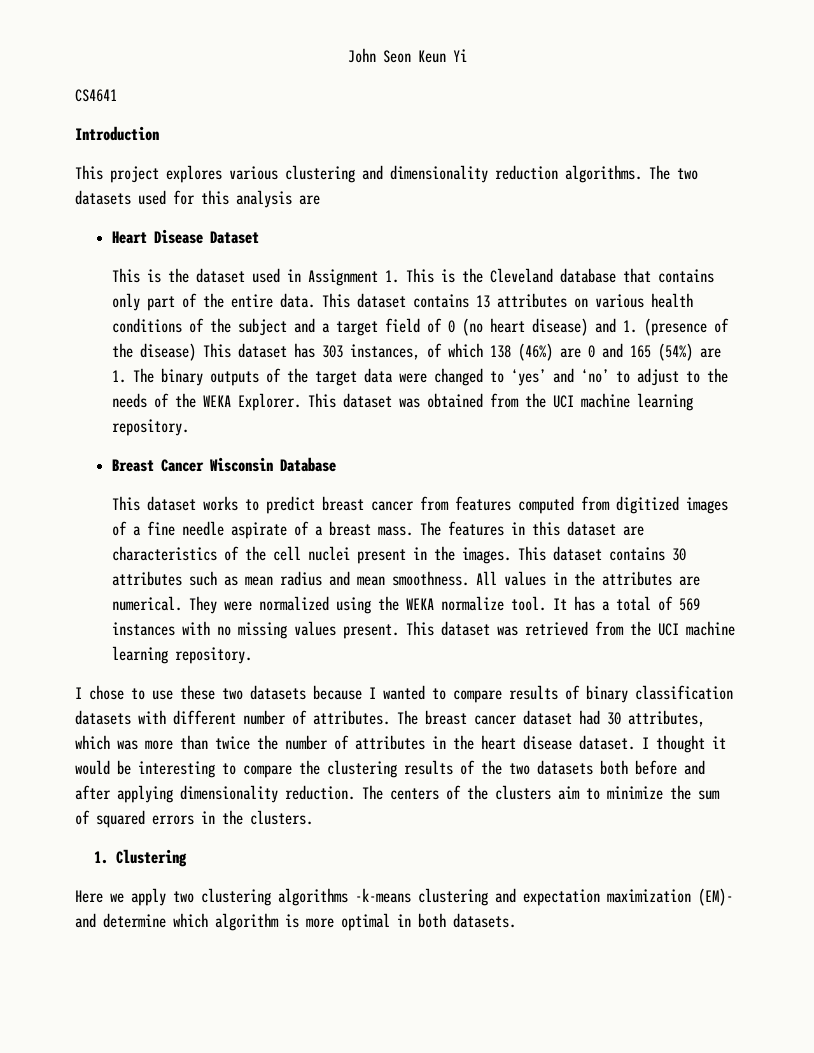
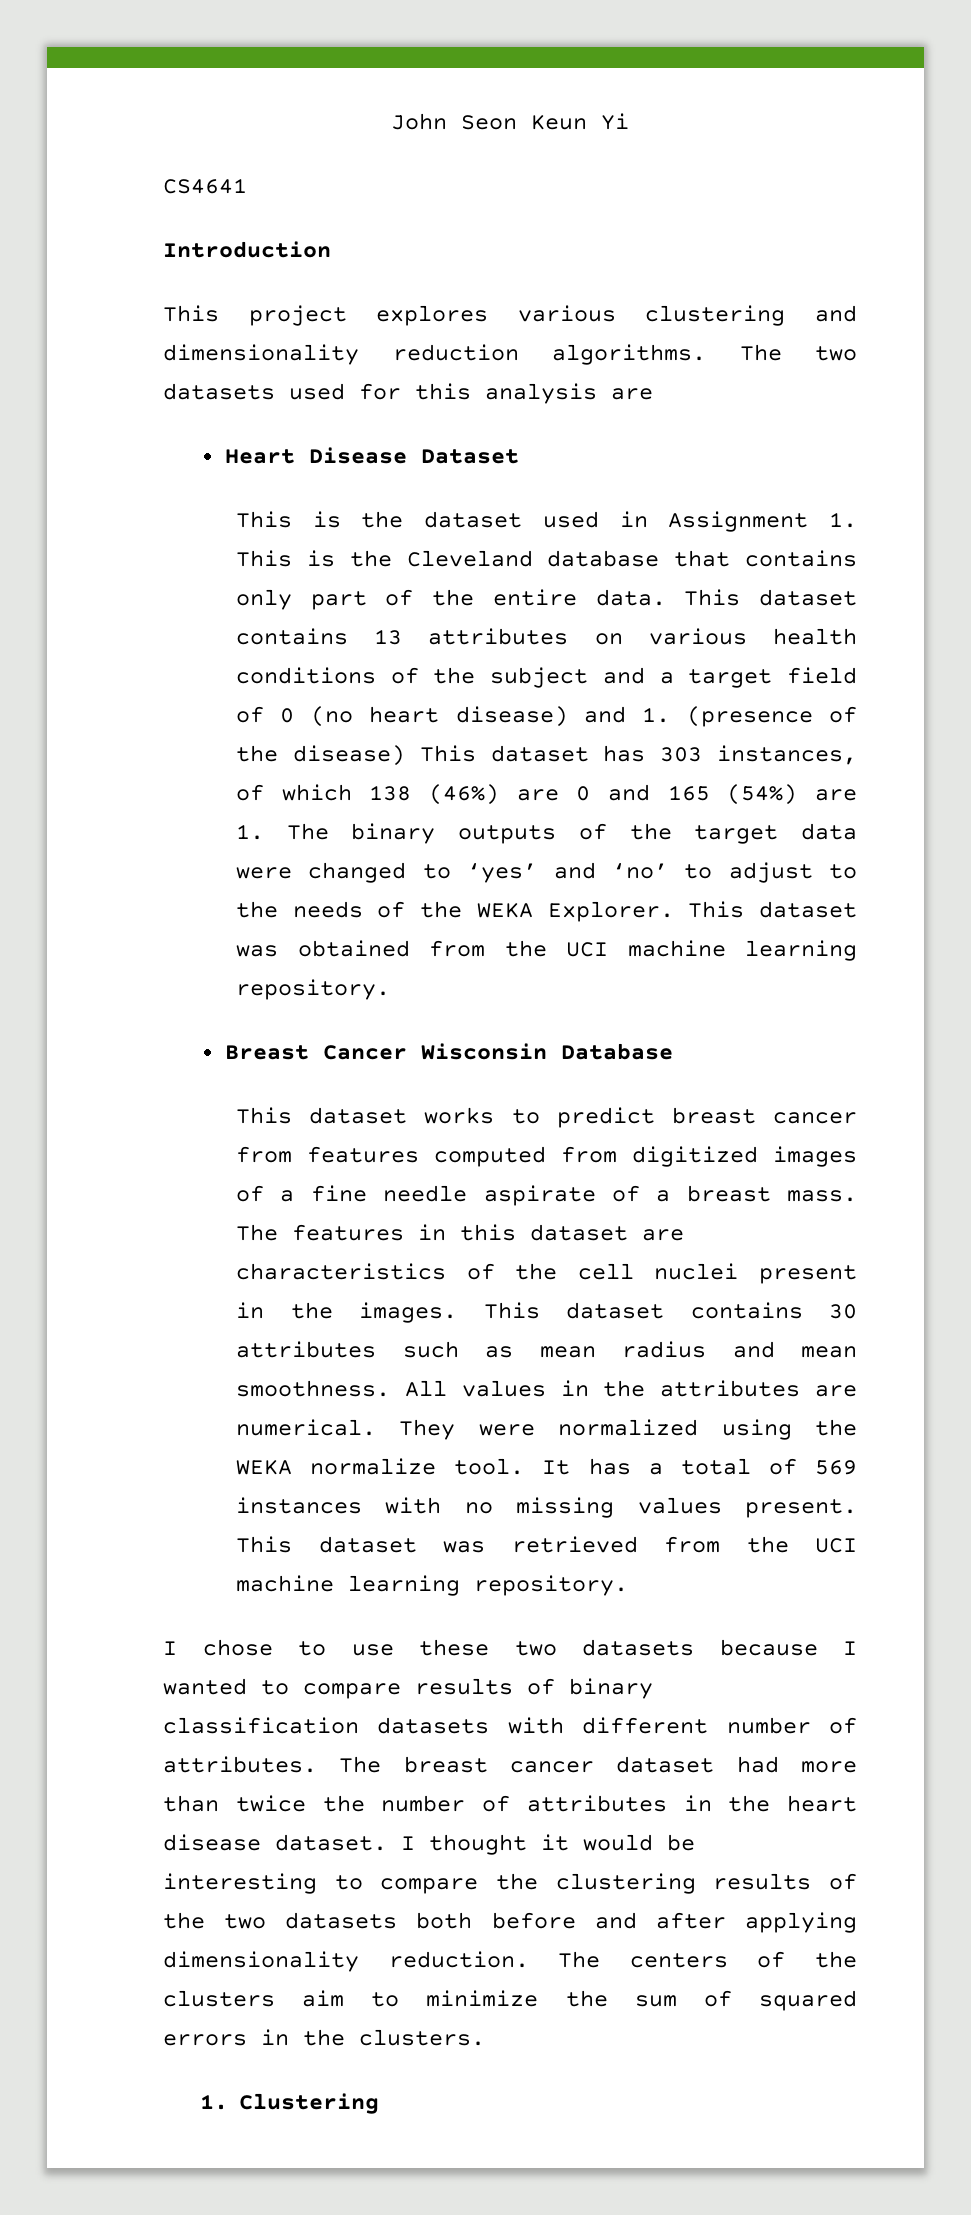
[607,710,705,727] [75,735,138,750] 30 attributes, which was -> (779, 1764) none
[75,888,733,906] [75,913,516,931] // Here we apply two clustering algorithms -k-means clustering and expectation maximization (EM)- and determine which algorithm is more optimal in both datasets. -> (380, 2103) none

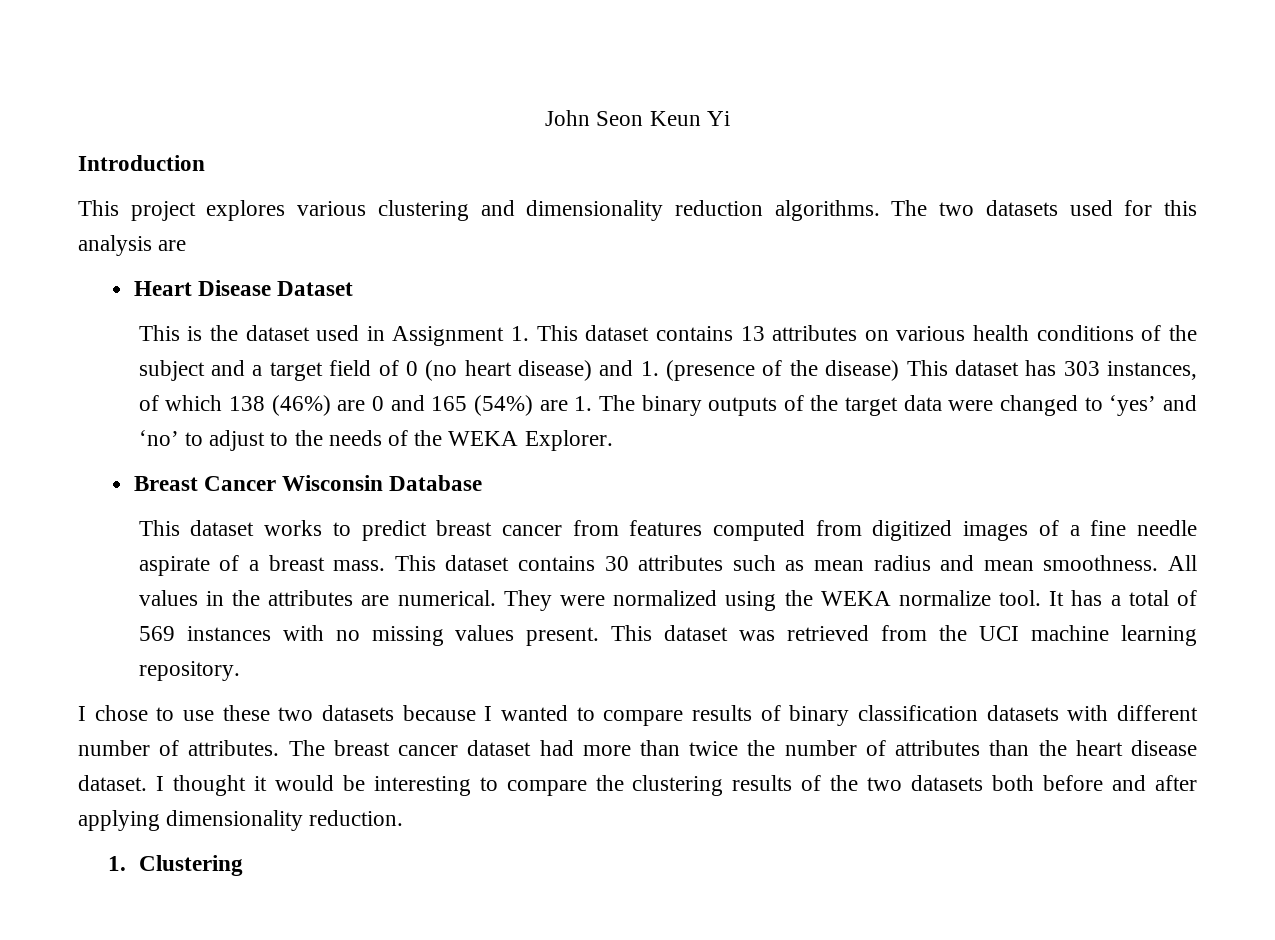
[163,178,247,194] // CS4641 -> (730, 118) none
[306,550,857,567] [236,589,741,610] is the Cleveland database that contains only part of the entire data. This -> (578, 333) none
[688,901,857,918] [236,940,858,961] [236,979,391,1000] This dataset was obtained from the UCI machine learning repository. -> (613, 440) none
[236,1224,685,1241] [236,1263,857,1284] [236,1302,458,1323] The features in this dataset are characteristics of the cell nuclei present in the images. -> (386, 565) none
[683,1795,712,1812] in -> [989,740,1030,756] than
[558,1951,858,1968] [163,1990,857,2011] [163,2029,485,2046] The centers of the clusters aim to minimize the sum of squared errors in the clusters. -> (404, 818) none

